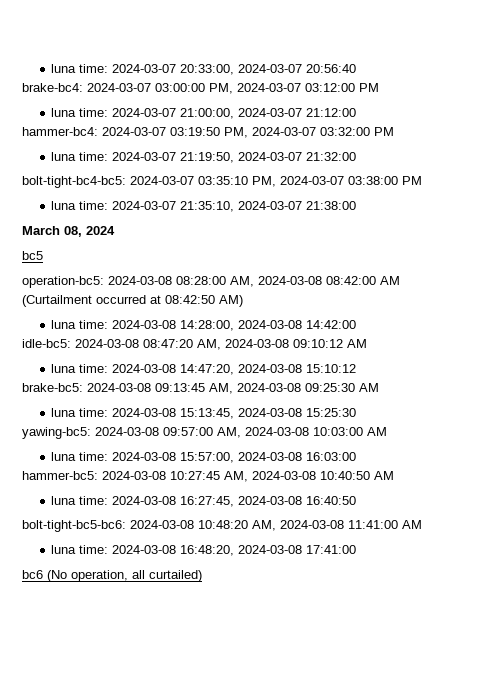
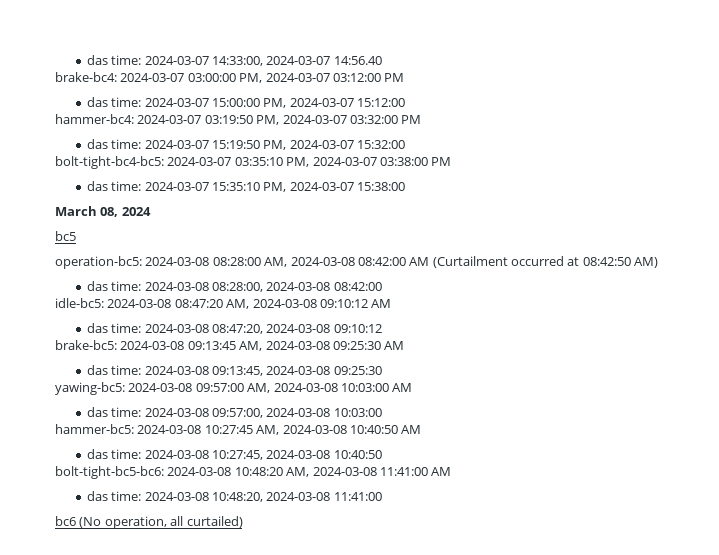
[51,64,357,75] luna time: 2024-03-07 20:33:00, 2024-03-07 20:56:40 -> [86,55,382,66] das time: 2024-03-07 14:33:00, 2024-03-07 14:56.40
[51,108,357,119] luna time: 2024-03-07 21:00:00, 2024-03-07 21:12:00 -> [86,97,406,108] das time: 2024-03-07 15:00:00 PM, 2024-03-07 15:12:00
[51,152,357,163] luna time: 2024-03-07 21:19:50, 2024-03-07 21:32:00 -> [86,139,406,150] das time: 2024-03-07 15:19:50 PM, 2024-03-07 15:32:00
[51,201,357,212] luna time: 2024-03-07 21:35:10, 2024-03-07 21:38:00 -> [86,181,406,192] das time: 2024-03-07 15:35:10 PM, 2024-03-07 15:38:00
[51,320,357,331] luna time: 2024-03-08 14:28:00, 2024-03-08 14:42:00 -> [86,281,382,292] das time: 2024-03-08 08:28:00, 2024-03-08 08:42:00
[51,364,357,375] luna time: 2024-03-08 14:47:20, 2024-03-08 15:10:12 -> [86,323,382,334] das time: 2024-03-08 08:47:20, 2024-03-08 09:10:12
[51,408,357,419] luna time: 2024-03-08 15:13:45, 2024-03-08 15:25:30 -> [86,365,382,376] das time: 2024-03-08 09:13:45, 2024-03-08 09:25:30
[51,452,357,463] luna time: 2024-03-08 15:57:00, 2024-03-08 16:03:00 -> [86,407,382,418] das time: 2024-03-08 09:57:00, 2024-03-08 10:03:00
[51,496,357,507] luna time: 2024-03-08 16:27:45, 2024-03-08 16:40:50 -> [86,449,382,460] das time: 2024-03-08 10:27:45, 2024-03-08 10:40:50
[51,545,357,556] luna time: 2024-03-08 16:48:20, 2024-03-08 17:41:00 -> [86,491,382,502] das time: 2024-03-08 10:48:20, 2024-03-08 11:41:00

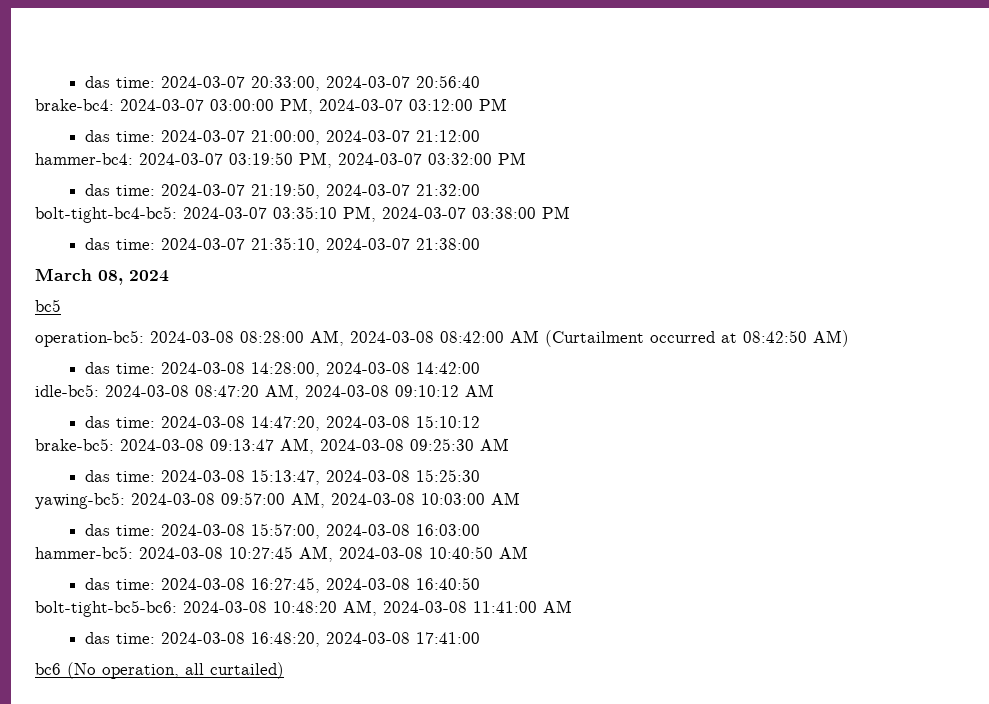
[86,55,382,66] das time: 2024-03-07 14:33:00, 2024-03-07 14:56.40 -> [84,75,480,91] das time: 2024-03-07 20:33:00, 2024-03-07 20:56:40
[212,98,406,108] 15:00:00 PM, 2024-03-07 15:12:00 -> [250,130,480,145] 21:00:00, 2024-03-07 21:12:00
[212,140,406,150] 15:19:50 PM, 2024-03-07 15:32:00 -> [250,183,480,199] 21:19:50, 2024-03-07 21:32:00
[212,182,406,192] 15:35:10 PM, 2024-03-07 15:38:00 -> [250,237,480,253] 21:35:10, 2024-03-07 21:38:00
[212,282,382,292] 08:28:00, 2024-03-08 08:42:00 -> [250,362,480,377] 14:28:00, 2024-03-08 14:42:00
[212,324,382,334] 08:47:20, 2024-03-08 09:10:12 -> [250,415,480,431] 14:47:20, 2024-03-08 15:10:12
[187,341,236,350] 09:13:45 -> [210,439,274,451] 09:13:47
[212,366,382,376] 09:13:45, 2024-03-08 09:25:30 -> [250,469,480,485] 15:13:47, 2024-03-08 15:25:30
[212,408,382,418] 09:57:00, 2024-03-08 10:03:00 -> [250,523,480,539] 15:57:00, 2024-03-08 16:03:00
[212,450,382,460] 10:27:45, 2024-03-08 10:40:50 -> [250,577,480,593] 16:27:45, 2024-03-08 16:40:50
[212,492,382,502] 10:48:20, 2024-03-08 11:41:00 -> [250,632,480,647] 16:48:20, 2024-03-08 17:41:00

